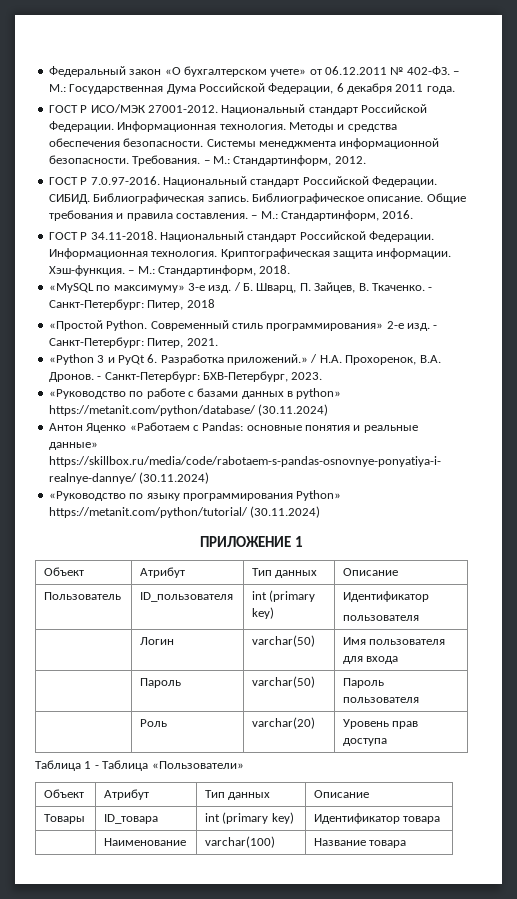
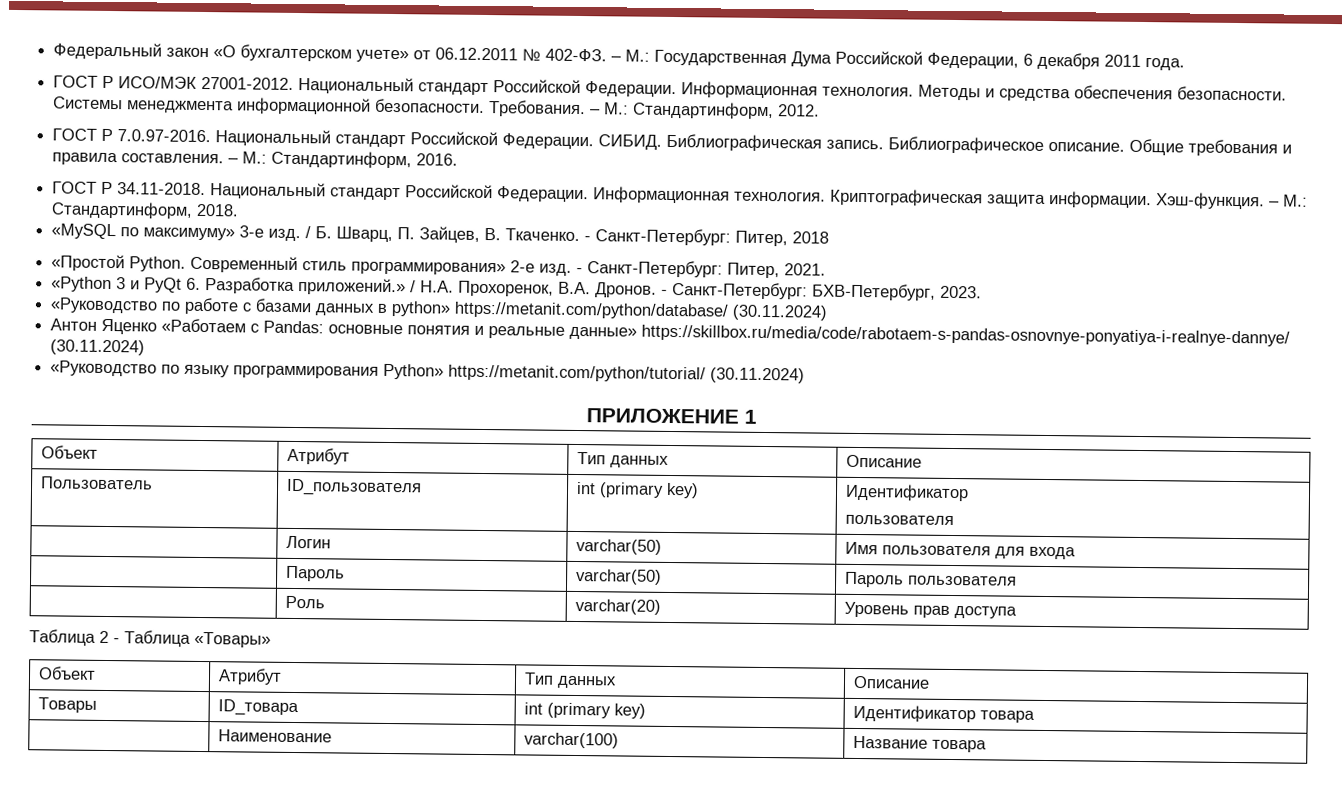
[84,761,92,769] 1 -> [99,630,109,644] 2
[151,761,244,769] «Пользователи» -> [194,631,271,648] «Товары»

